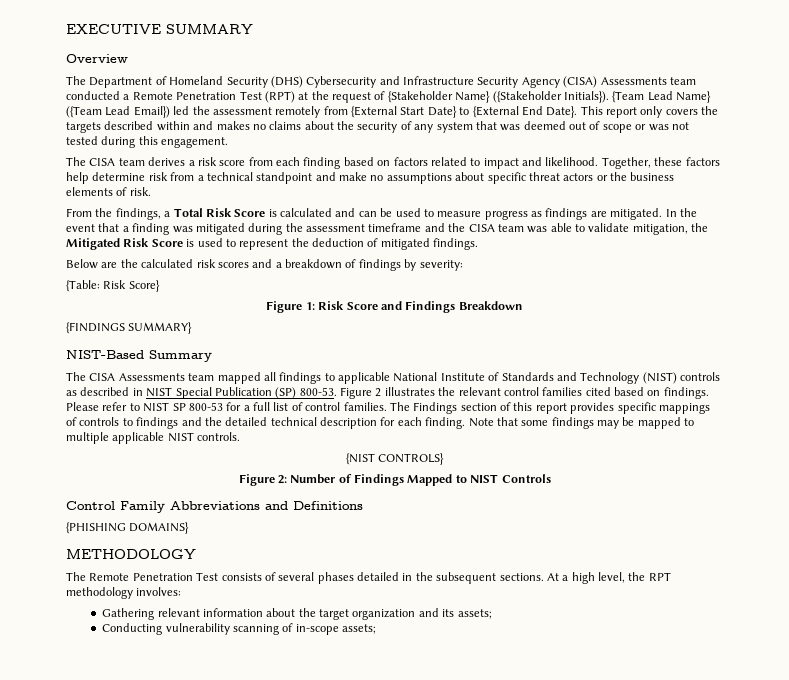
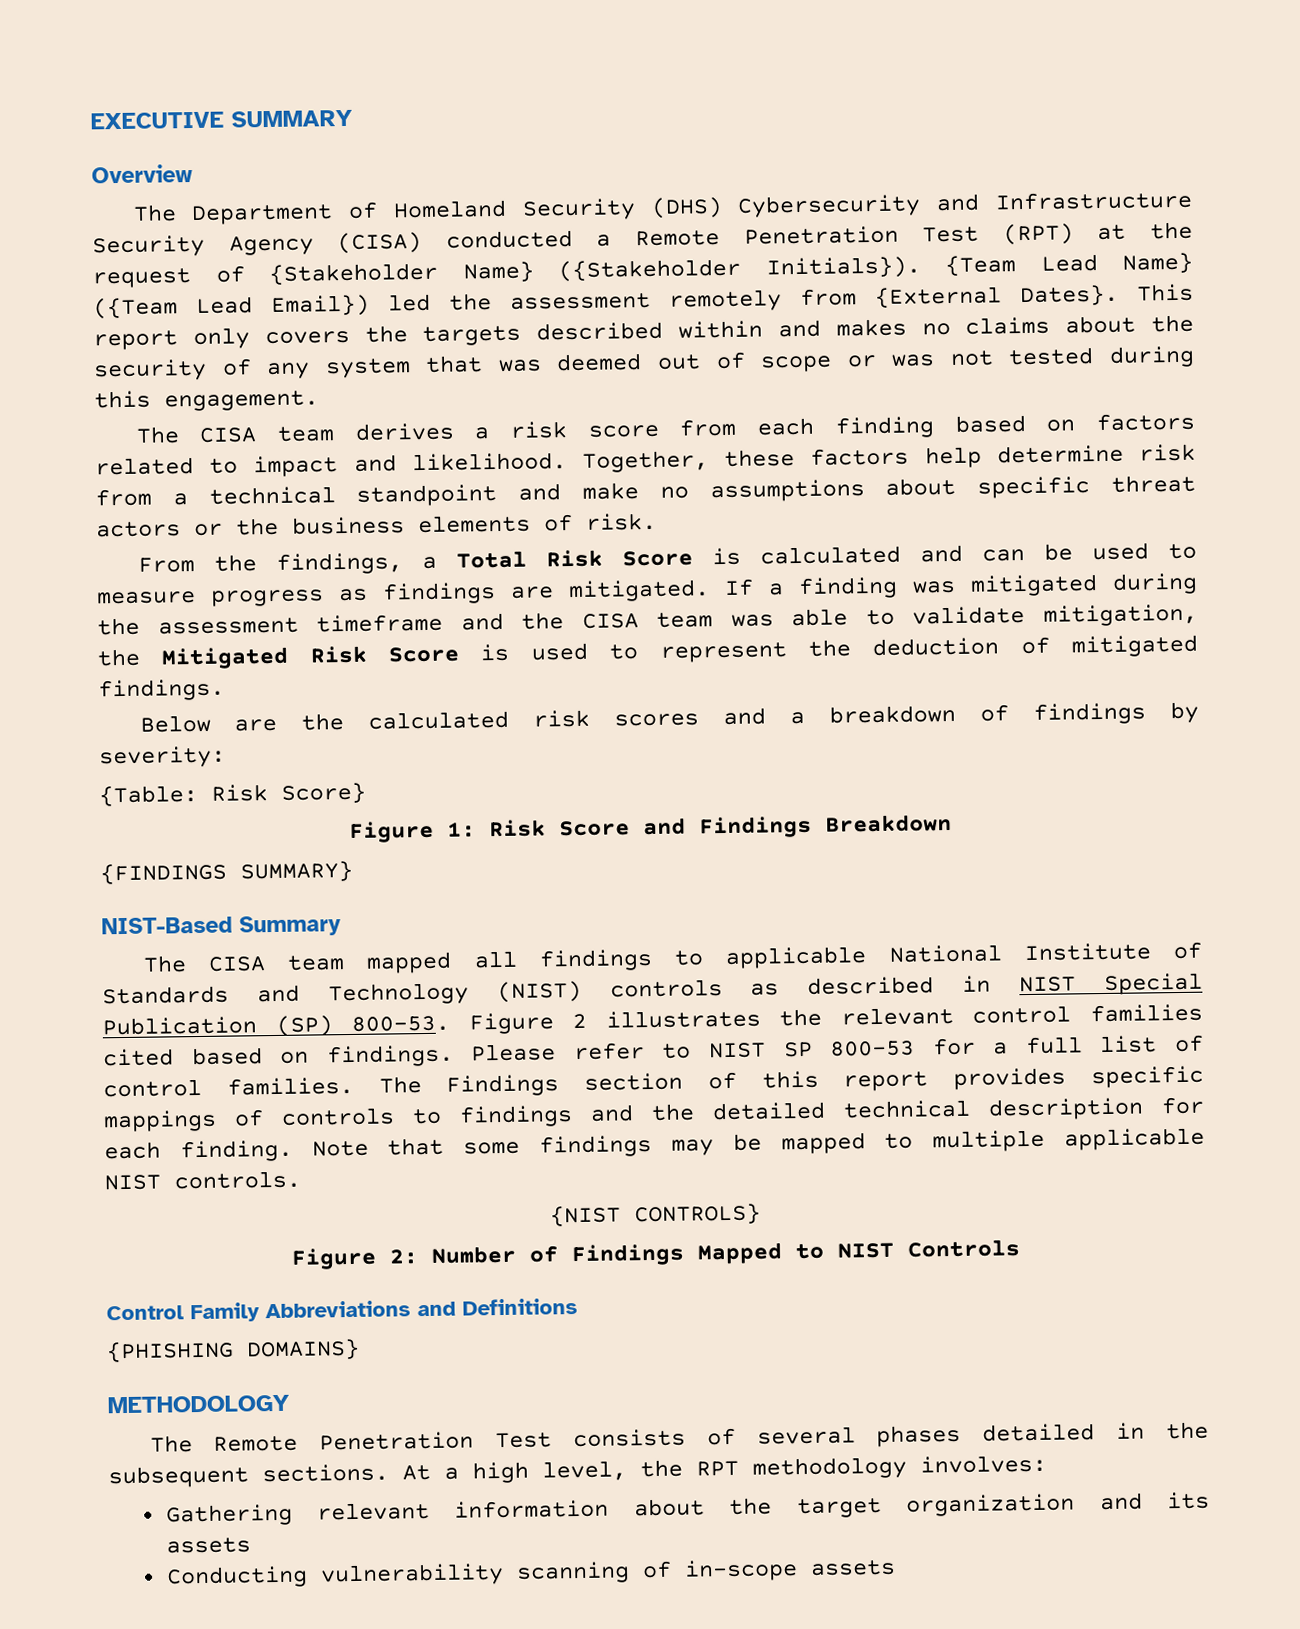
[600,77,696,85] Assessments team -> (423, 243) none
[400,106,578,118] Start Date} to {External End Date}. -> [1020,284,1119,307] Dates}.
[665,208,697,217] [66,223,120,232] In the event that -> [724,578,754,596] If
[118,373,185,381] Assessments -> (266, 964) none
[457,609,492,619] assets; -> [165,1537,251,1554] assets
[341,624,376,634] assets; -> [809,1559,896,1576] assets

